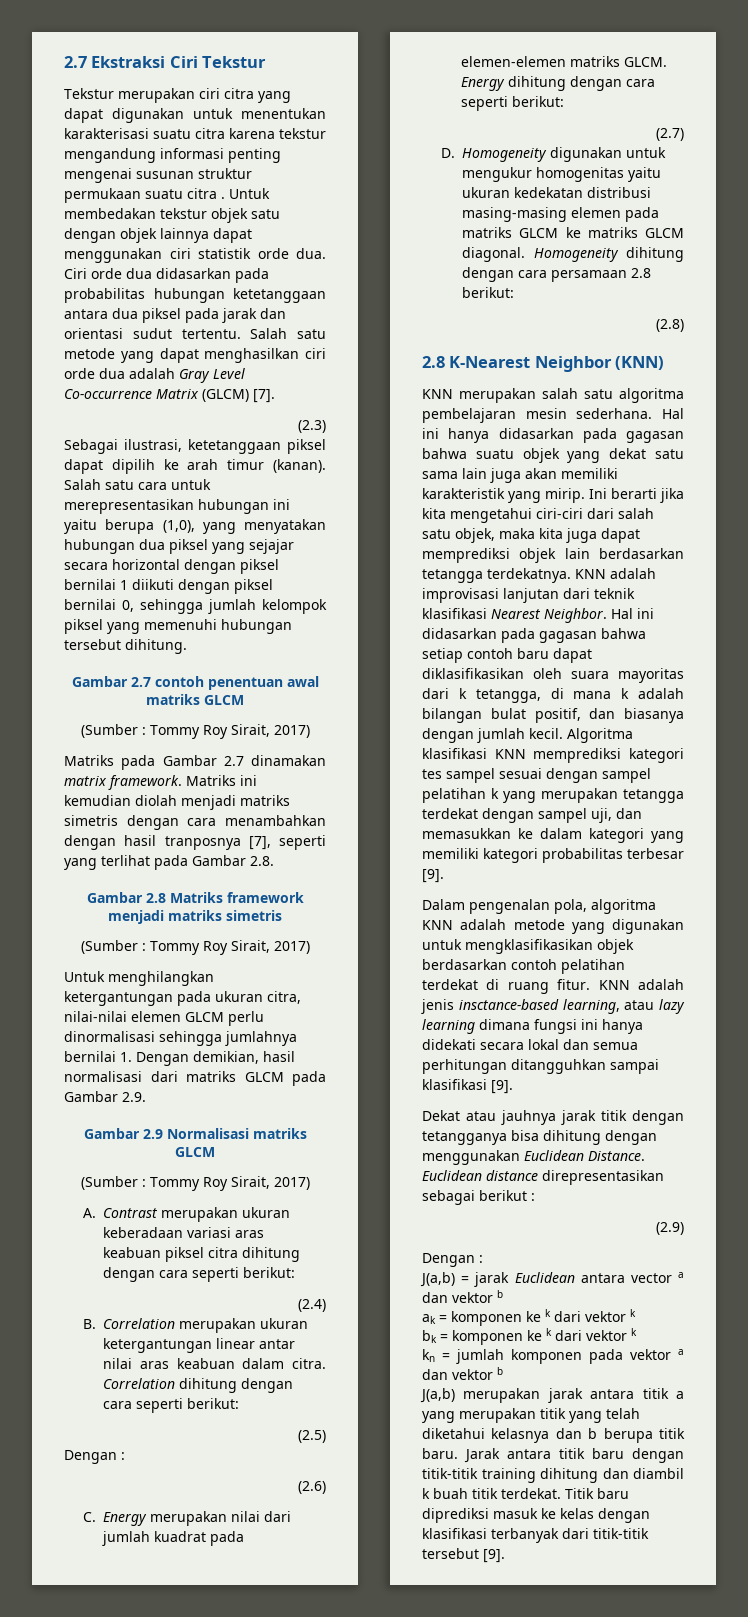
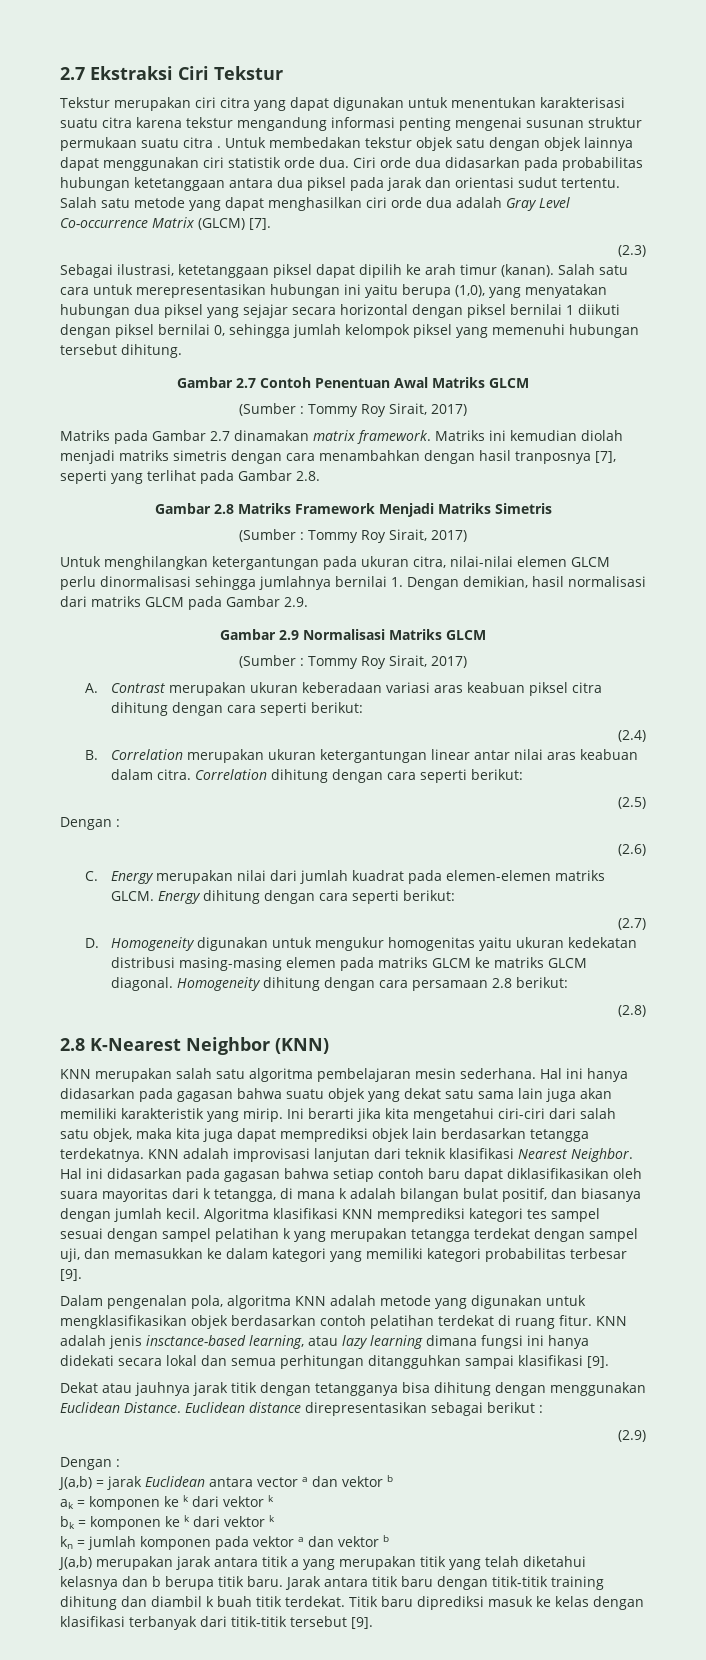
[154,676,319,690] [146,694,200,705] contoh penentuan awal matriks -> [260,377,485,388] Contoh Penentuan Awal Matriks
[226,892,304,903] [108,910,282,924] framework menjadi matriks simetris -> [294,503,552,517] Framework Menjadi Matriks Simetris
[252,1128,307,1139] matriks -> [389,629,442,640] Matriks

